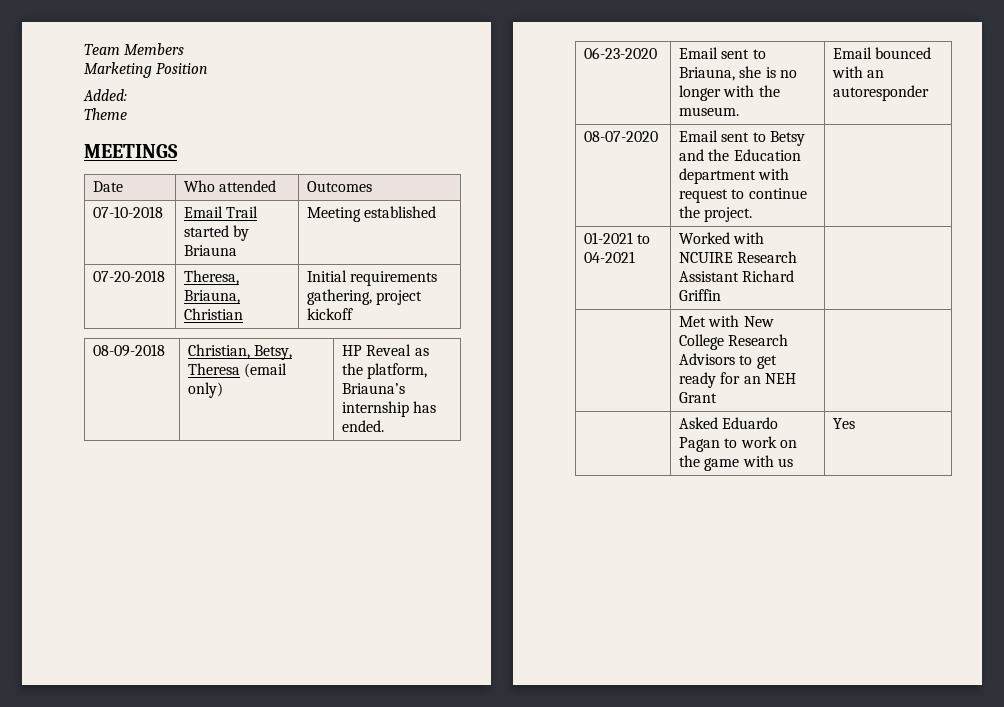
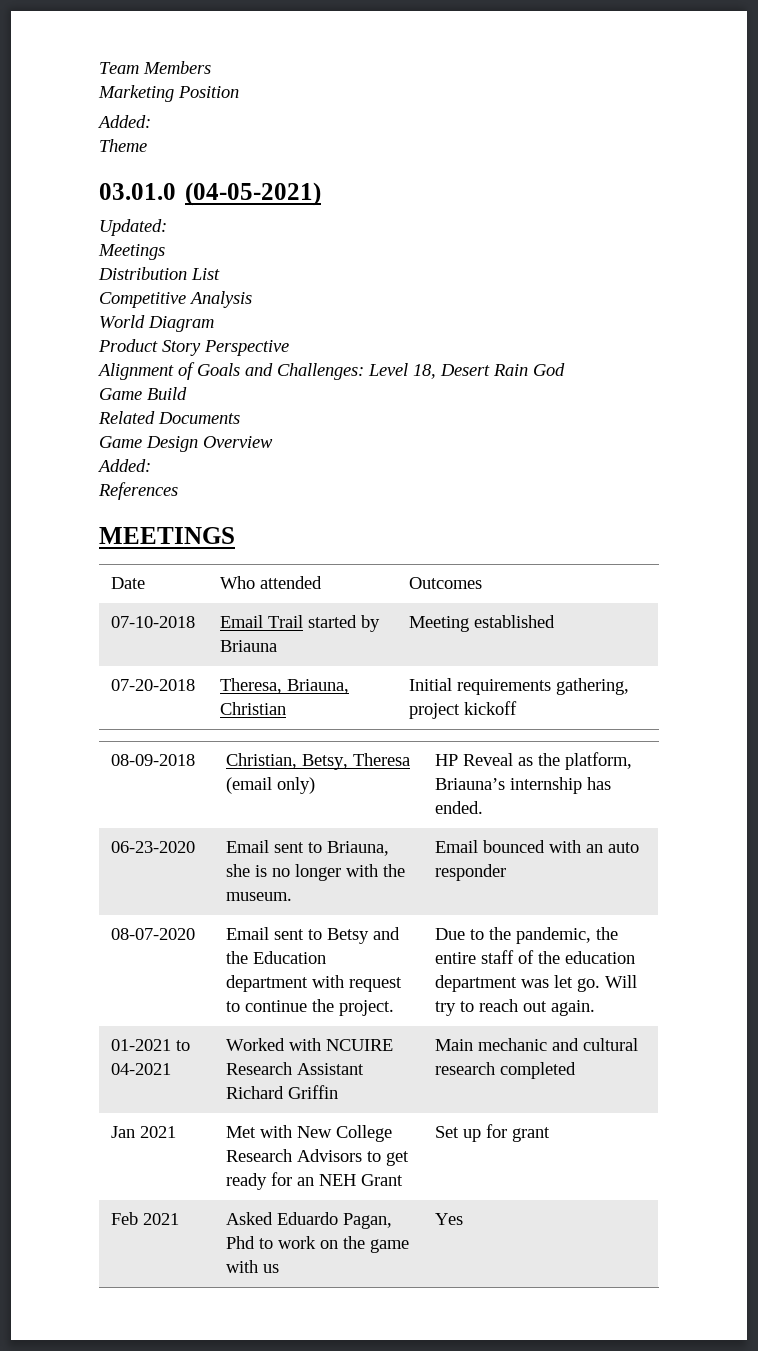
(127, 114) none -> [99,182,322,206] [99,219,167,236] [98,244,165,260] [98,267,220,280] [99,291,252,308] [99,315,214,332] [98,339,289,356] [97,362,565,380] [99,387,187,400] [98,411,240,424] [99,436,273,452] [97,459,151,472] [98,482,178,500] // 03.01.0 (04-05-2021) // Updated: // Meetings // Distribution List // Competitive Analysis // World Diagram // Product Story Perspective // Alignment of Goals and Challenges: Level 18, Desert Rain God // Game Build // Related Documents // Game Design Overview // Added: // References
[833,85,930,101] autoresponder -> [608,842,640,853] [435,864,507,881] auto responder
(753, 214) none -> [435,927,619,944] [435,950,636,964] [435,975,638,992] [435,999,596,1016] Due to the pandemic, the entire staff of the education department was let go. Will try to reach out again.
(722, 295) // -> [435,1038,639,1051] [435,1062,577,1079] [111,1126,177,1138] Main mechanic and cultural research completed // Jan 2021
(718, 397) // -> [435,1124,551,1142] [111,1212,180,1225] Set up for grant // Feb 2021
[679,437,721,452] Pagan -> [343,1213,393,1229] [226,1236,256,1249] Pagan, Phd

